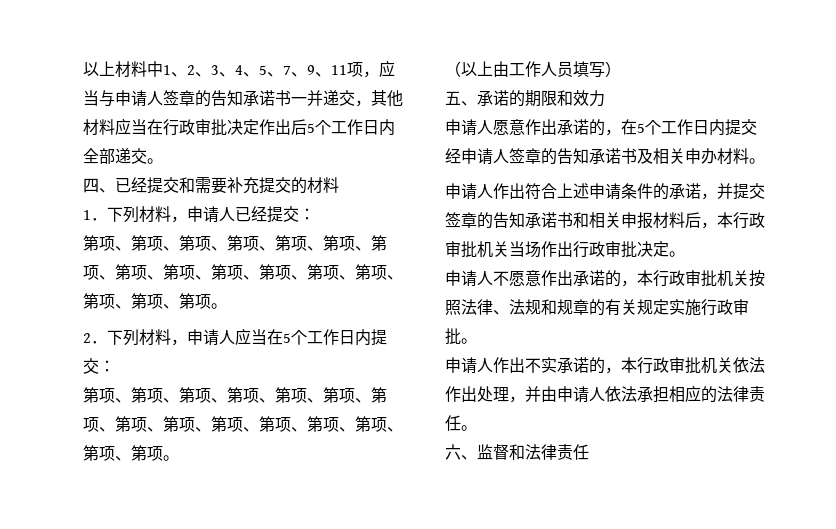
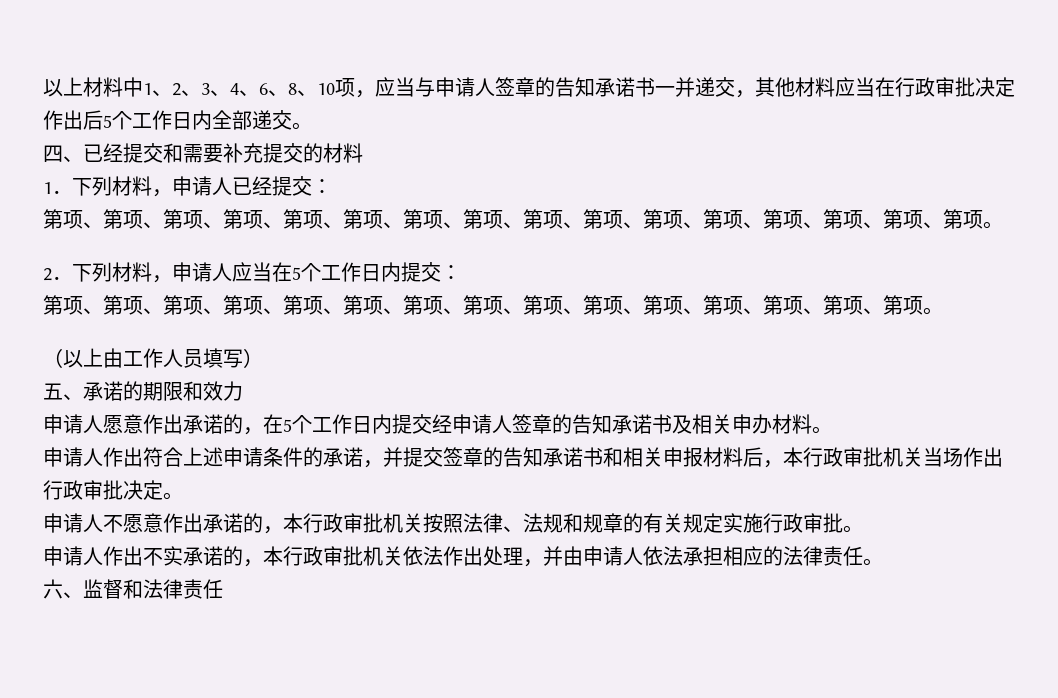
[259,65,347,77] 5、7、9、11 -> [259,83,335,96] 6、8、10

